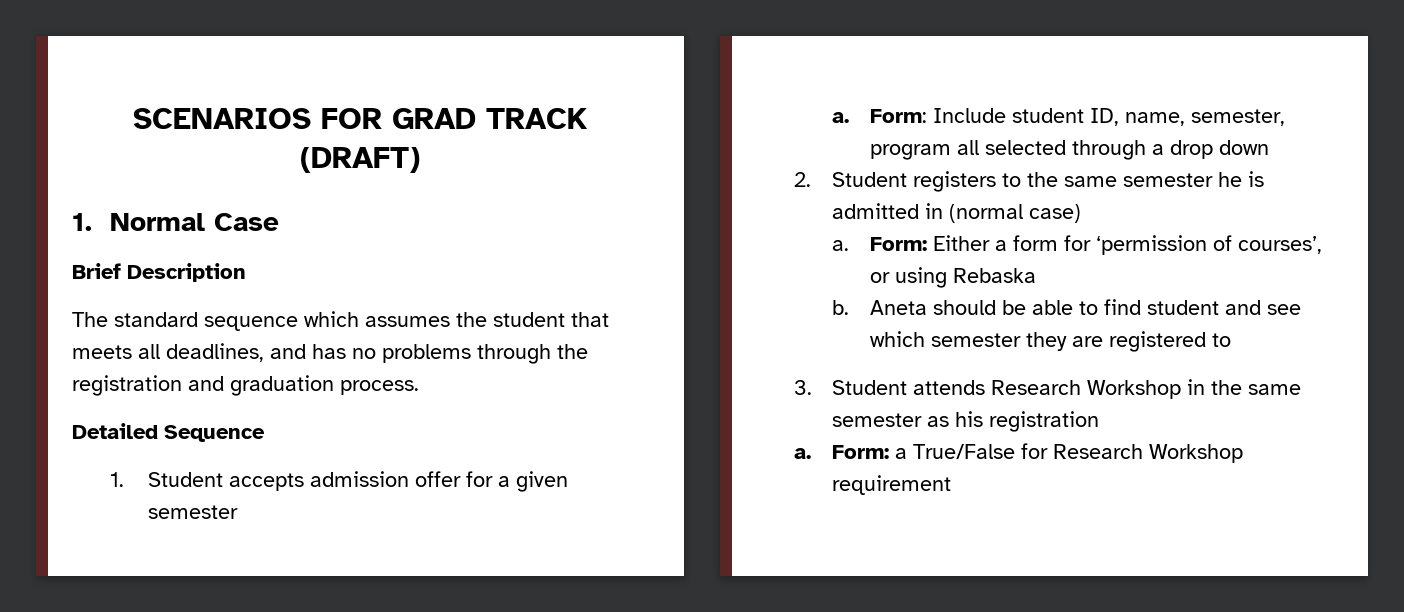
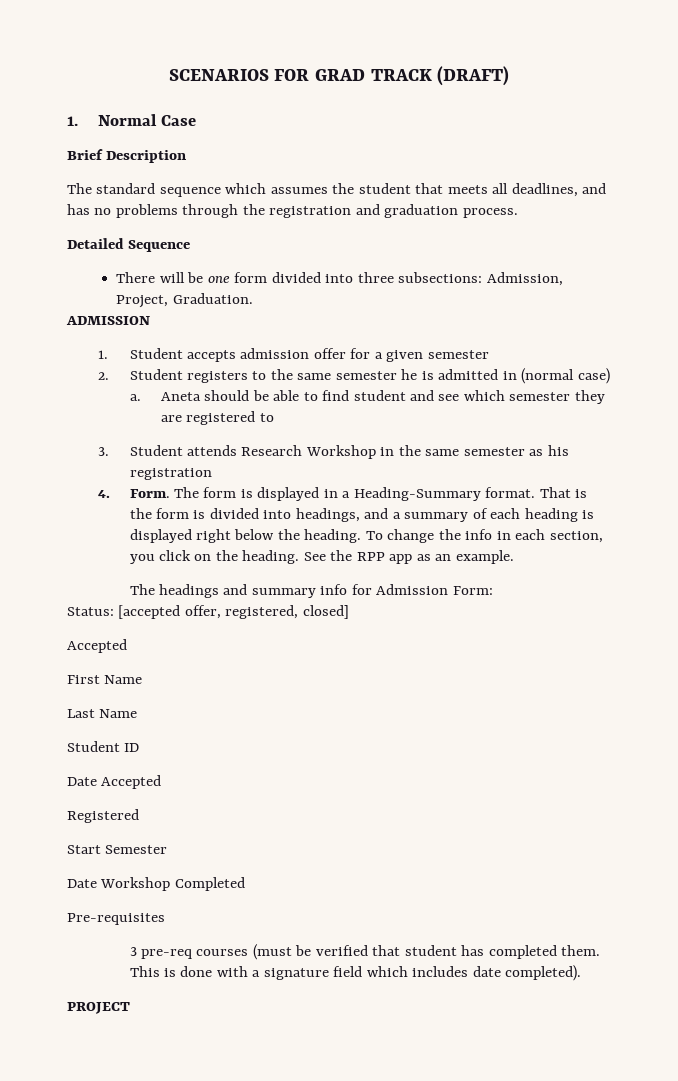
(265, 433) none -> [116,272,563,286] [116,293,253,308] [66,316,150,325] // There will be one form divided into three subsections: Admission, Project, Graduation. // ADMISSION
[831,108,1285,126] [869,140,1269,160] // a. Form: Include student ID, name, semester, program all selected through a drop down -> (489, 354) none
[869,235,1322,255] [869,267,1036,288] [831,300,849,315] Form: Either a form for ‘permission of courses’, or using Rebaska // b. -> (141, 397) none
[793,443,1243,463] [831,475,951,495] a. Form: a True/False for Research Workshop requirement -> [98,487,588,501] [129,508,594,522] [129,529,603,543] [129,550,514,564] [129,584,493,598] [67,605,349,619] [67,639,127,653] [67,675,143,684] [67,709,138,718] [67,741,140,752] [67,775,162,789] [67,809,139,823] [67,845,168,854] [67,877,245,891] [67,913,165,925] [129,944,601,960] [129,965,582,981] [67,1002,130,1014] 4. Form. The form is displayed in a Heading-Summary format. That is the form is divided into headings, and a summary of each heading is displayed right below the heading. To change the info in each section, you click on the heading. See the RPP app as an example. // The headings and summary info for Admission Form: // Status: [accepted offer, registered, closed] // Accepted // First Name // Last Name // Student ID // Date Accepted // Registered // Start Semester // Date Workshop Completed // Pre-requisites // 3 pre-req courses (must be verified that student has completed them. This is done with a signature field which includes date completed). // PROJECT

